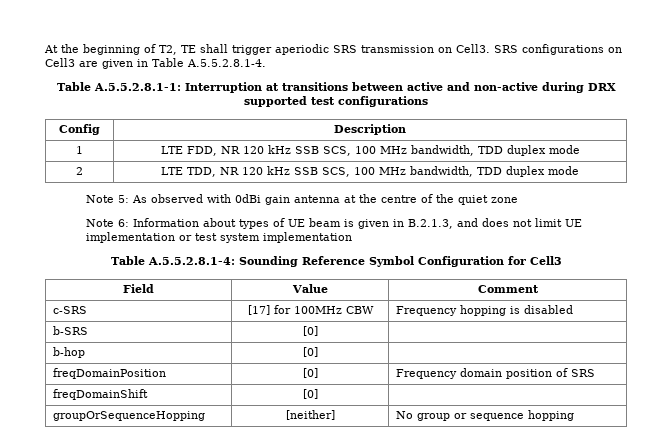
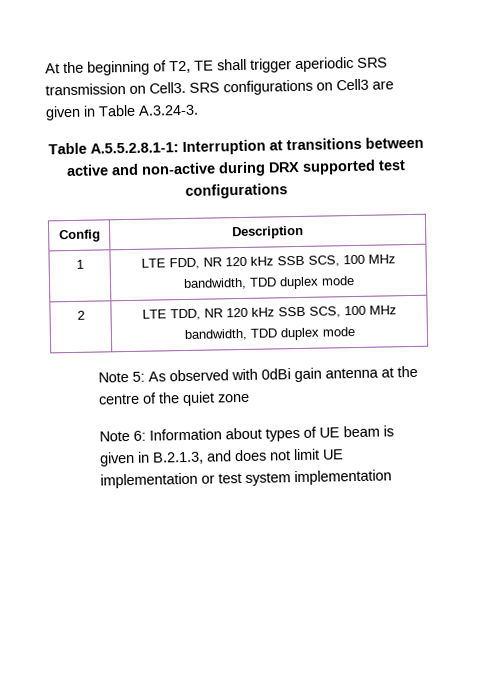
[187,59,266,67] A.5.5.2.8.1-4. -> [138,104,199,116] A.3.24-3.
[110,256,562,267] [123,284,154,293] [291,284,328,293] [477,285,539,293] [53,306,88,314] [247,305,374,315] [396,305,574,316] [53,326,89,335] [302,326,318,336] [53,347,86,358] [302,347,318,357] [53,368,167,379] [302,368,318,378] [396,368,596,379] [53,389,149,400] [302,389,318,399] [53,411,206,421] [285,410,335,420] [396,410,575,421] // Table A.5.5.2.8.1-4: Sounding Reference Symbol Configuration for Cell3 // Field | Value | Comment // c-SRS | [17] for 100MHz CBW | Frequency hopping is disabled // b-SRS | [0] | // b-hop | [0] | // freqDomainPosition | [0] | Frequency domain position of SRS // freqDomainShift | [0] | // groupOrSequenceHopping | [neither] | No group or sequence hopping -> (393, 477) none

